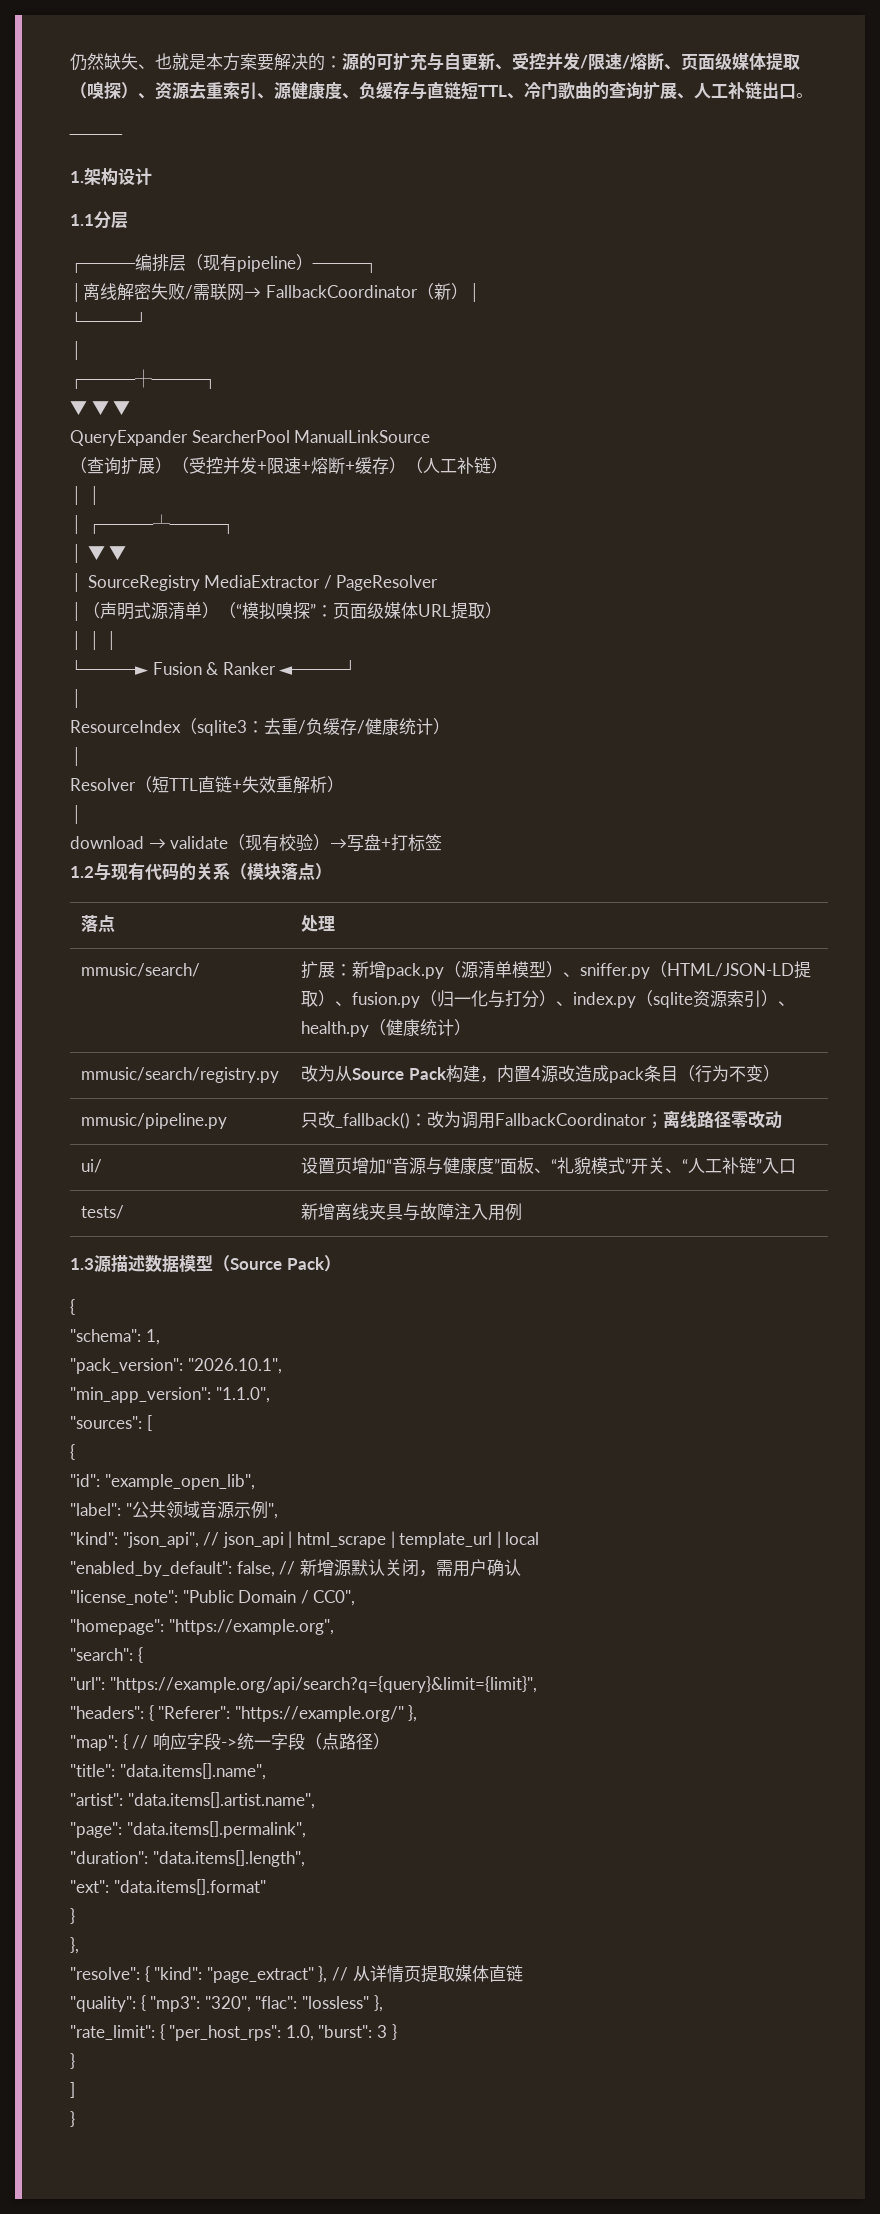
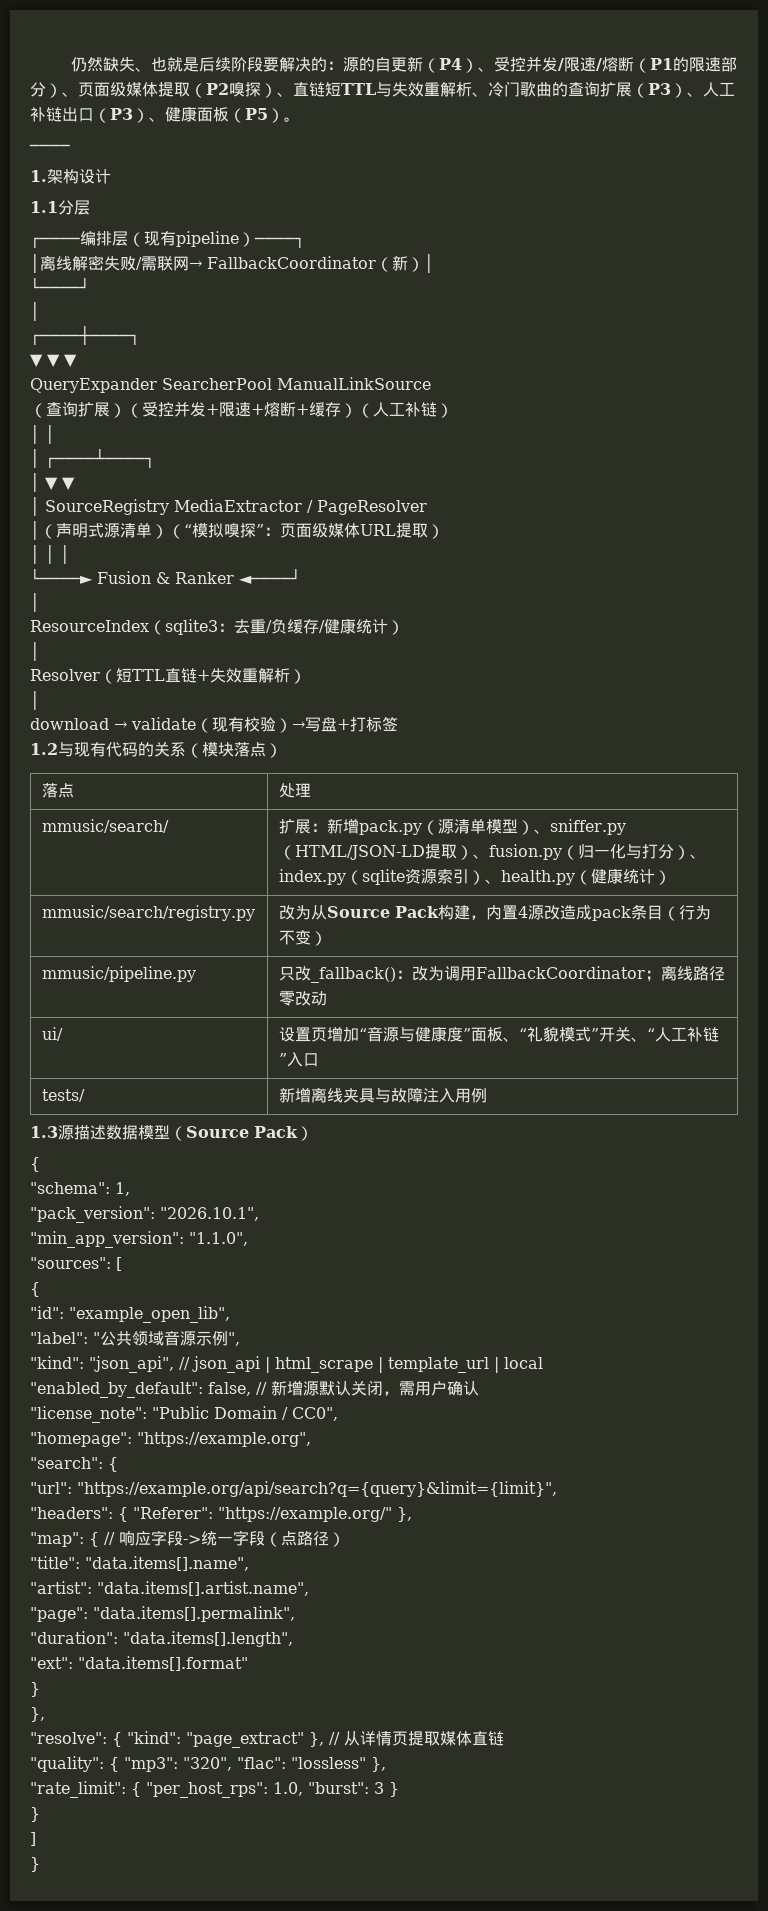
[206,53,257,71] 本方案 -> [199,57,264,72] 后续阶段
[376,52,495,71] 可扩充与自更新 -> [375,56,479,73] 自更新（P4）
(664, 61) none -> [634,57,738,73] [30,82,62,98] （P1的限速部分）
(87, 90) none -> [206,83,229,95] P2
[155,81,507,100] 资源去重索引、源健康度、负缓存与直链短TTL -> [293,82,472,97] 直链短TTL与失效重解析
(677, 91) none -> [632,83,687,98] （P3）
(796, 91) none -> [94,106,284,123] （P3）、健康面板（P5）

